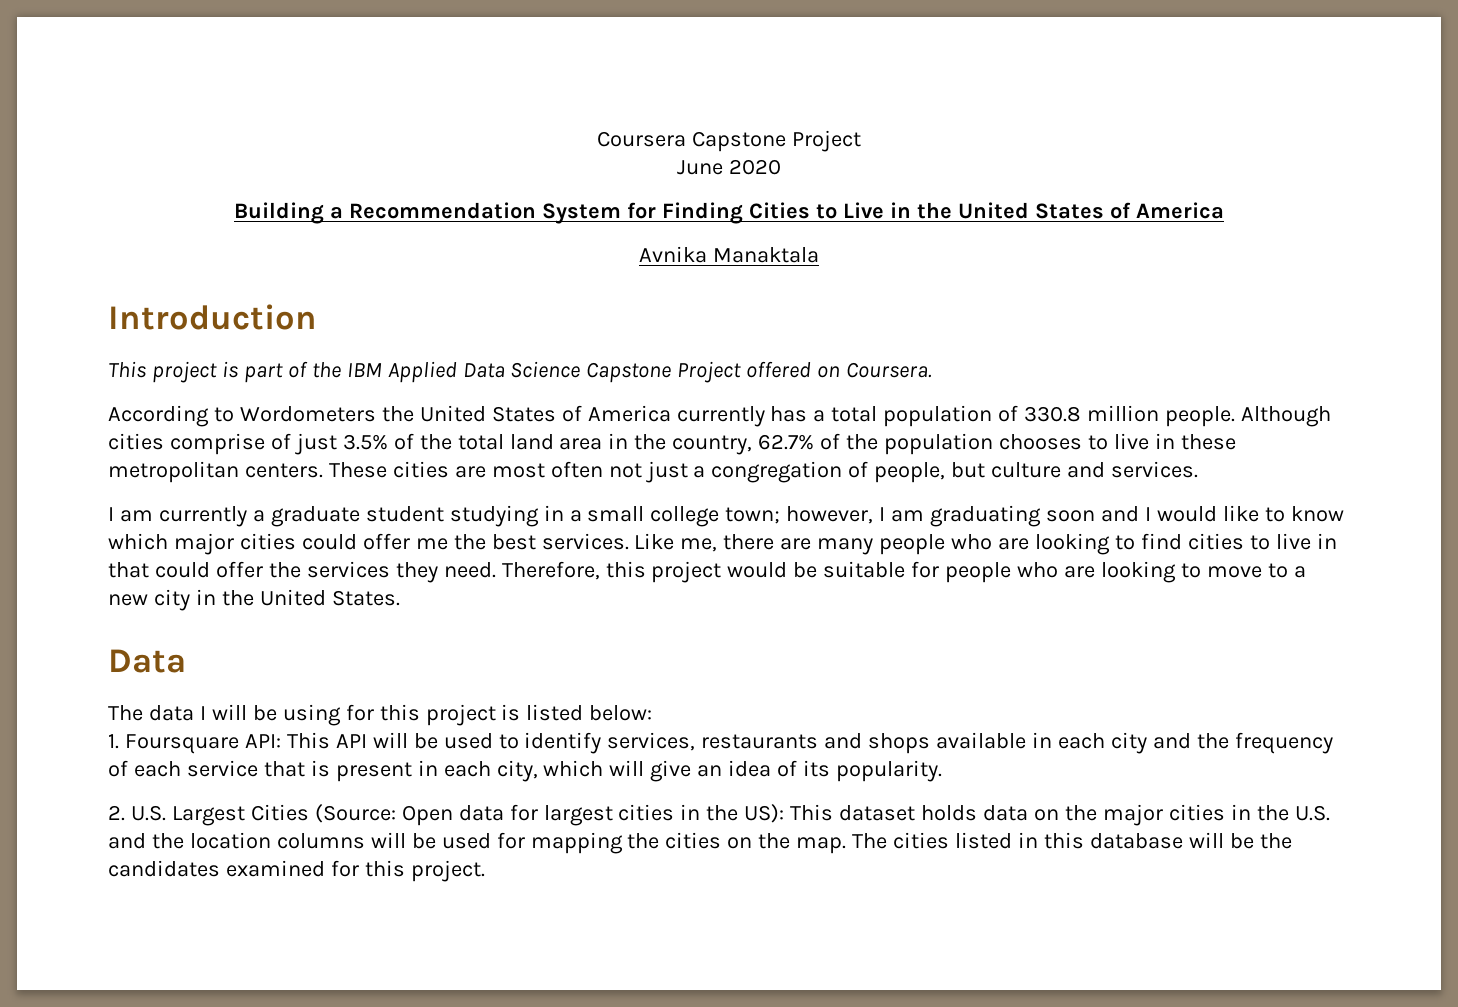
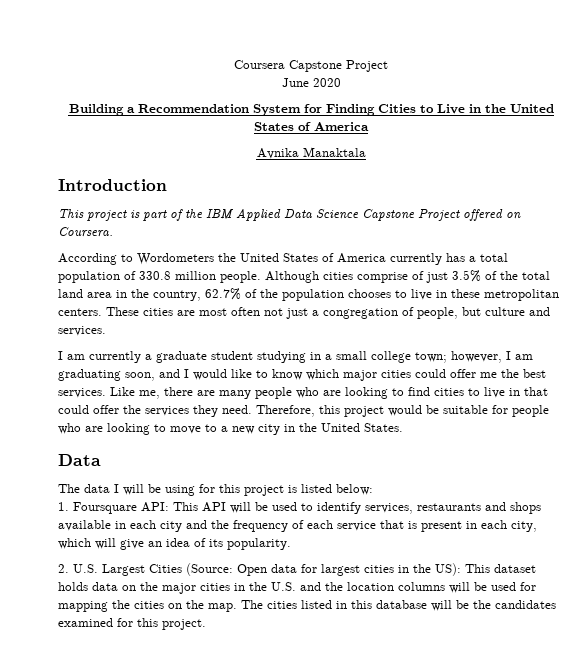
[1046,510,1096,522] soon -> [125,372,155,381] soon,

